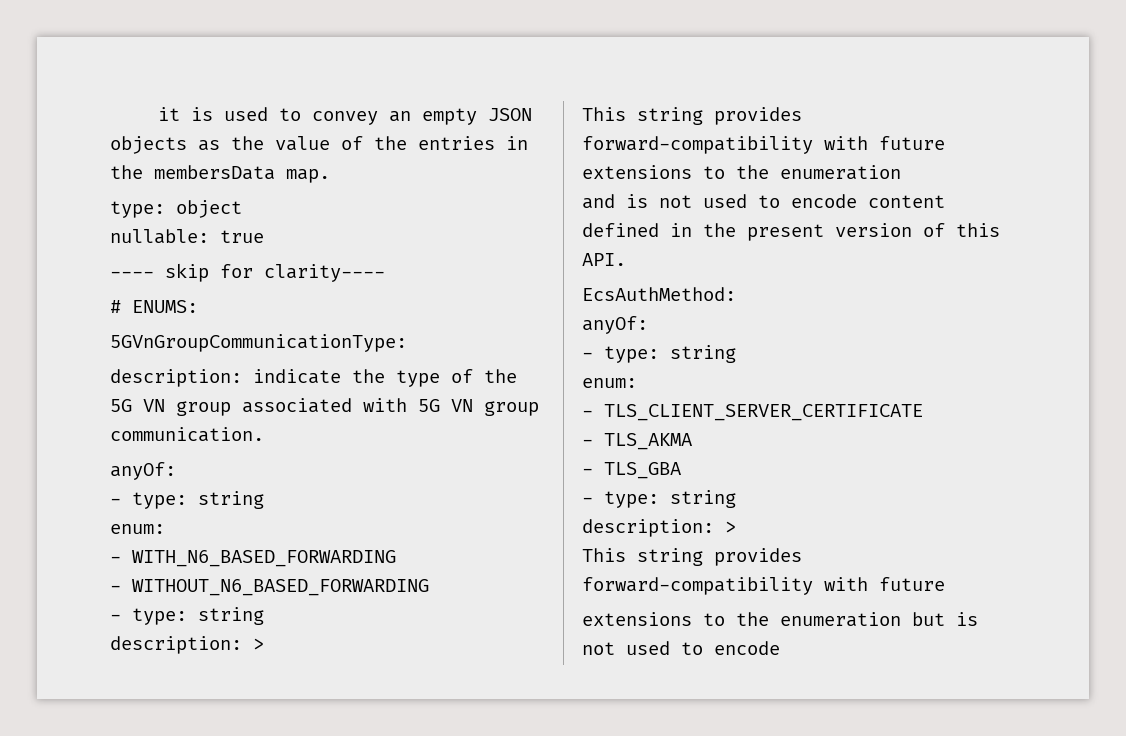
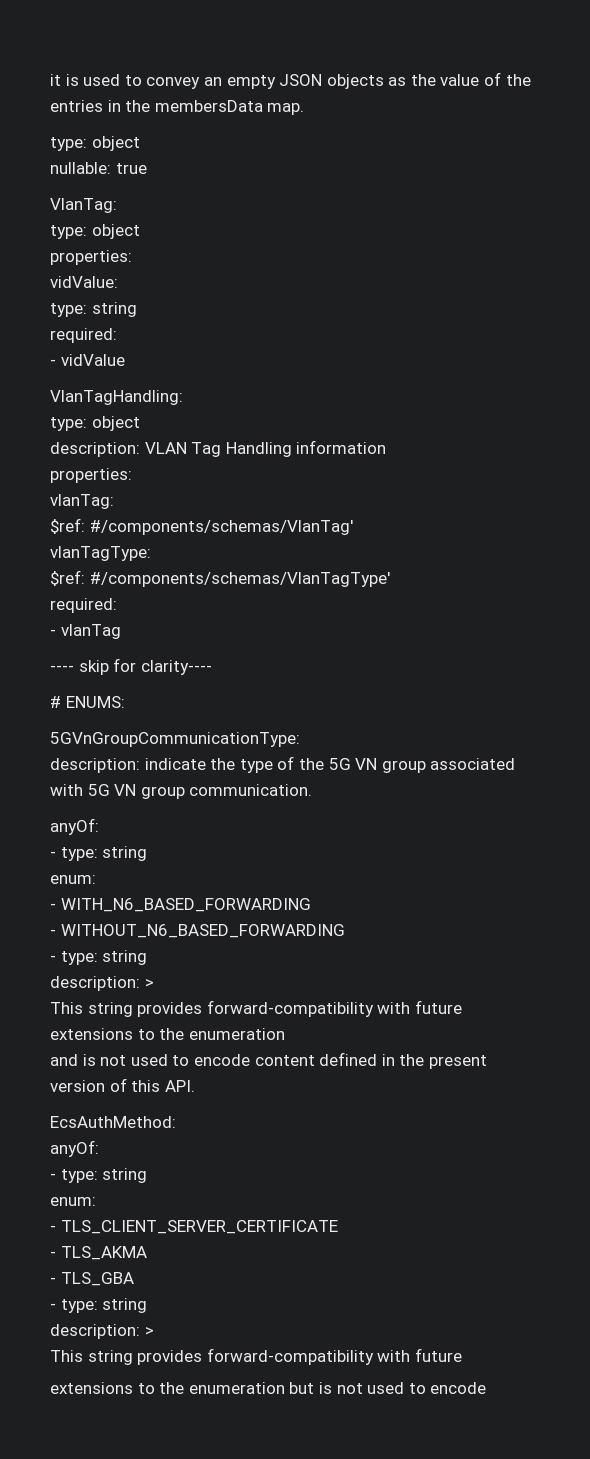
(264, 236) none -> [50,198,117,213] [50,224,140,239] [50,250,132,265] [50,276,118,288] [50,302,137,317] [50,328,117,343] [50,354,125,366] [50,390,183,405] [50,416,140,431] [50,440,387,457] [50,468,132,483] [50,494,114,509] [50,518,353,535] [50,546,151,561] [50,570,390,587] [50,598,117,613] [50,624,121,639] // VlanTag: // type: object // properties: // vidValue: // type: string // required: // - vidValue // VlanTagHandling: // type: object // description: VLAN Tag Handling information // properties: // vlanTag: // $ref: #/components/schemas/VlanTag' // vlanTagType: // $ref: #/components/schemas/VlanTagType' // required: // - vlanTag

